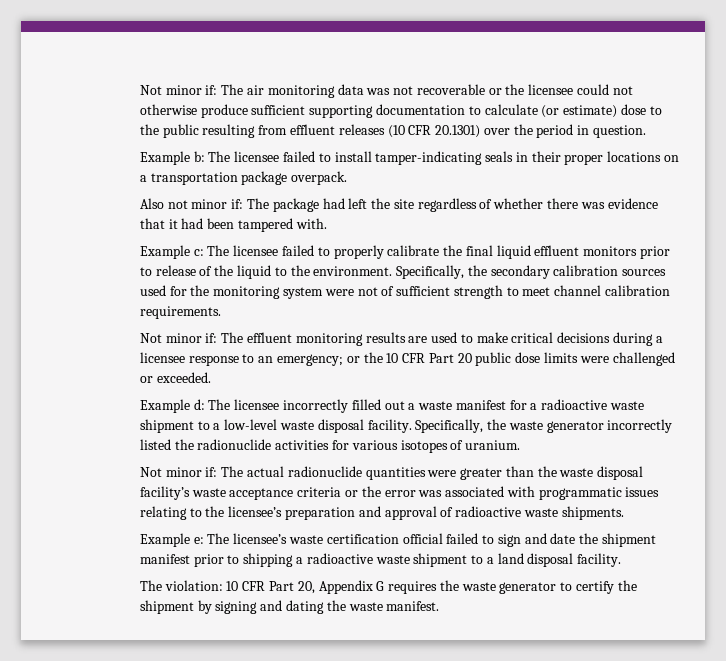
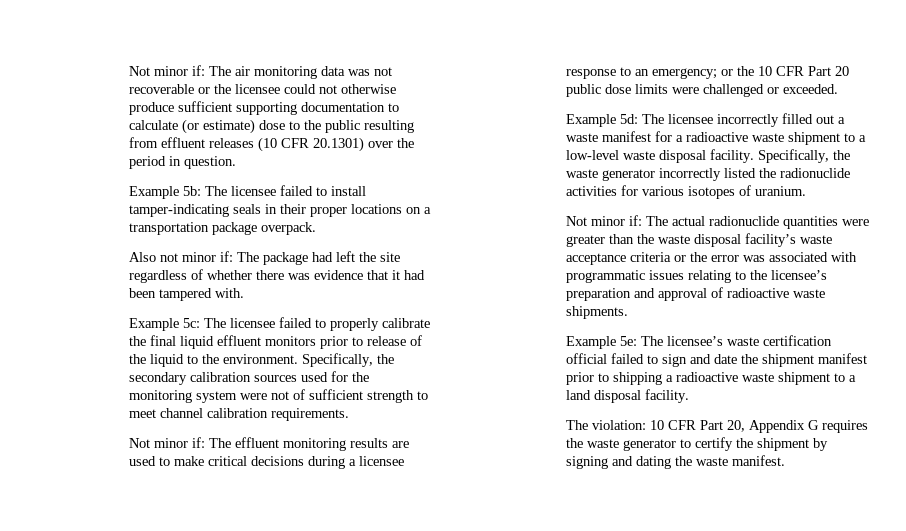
[193,151,205,162] b: -> [182,186,201,196] 5b:
[193,249,204,256] c: -> [182,318,200,328] 5c:
[193,399,205,410] d: -> [619,114,638,124] 5d:
[193,537,204,544] e: -> [619,336,637,346] 5e:

